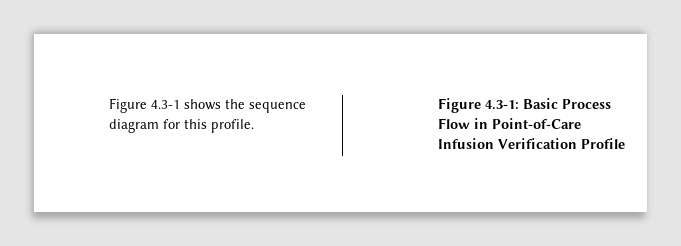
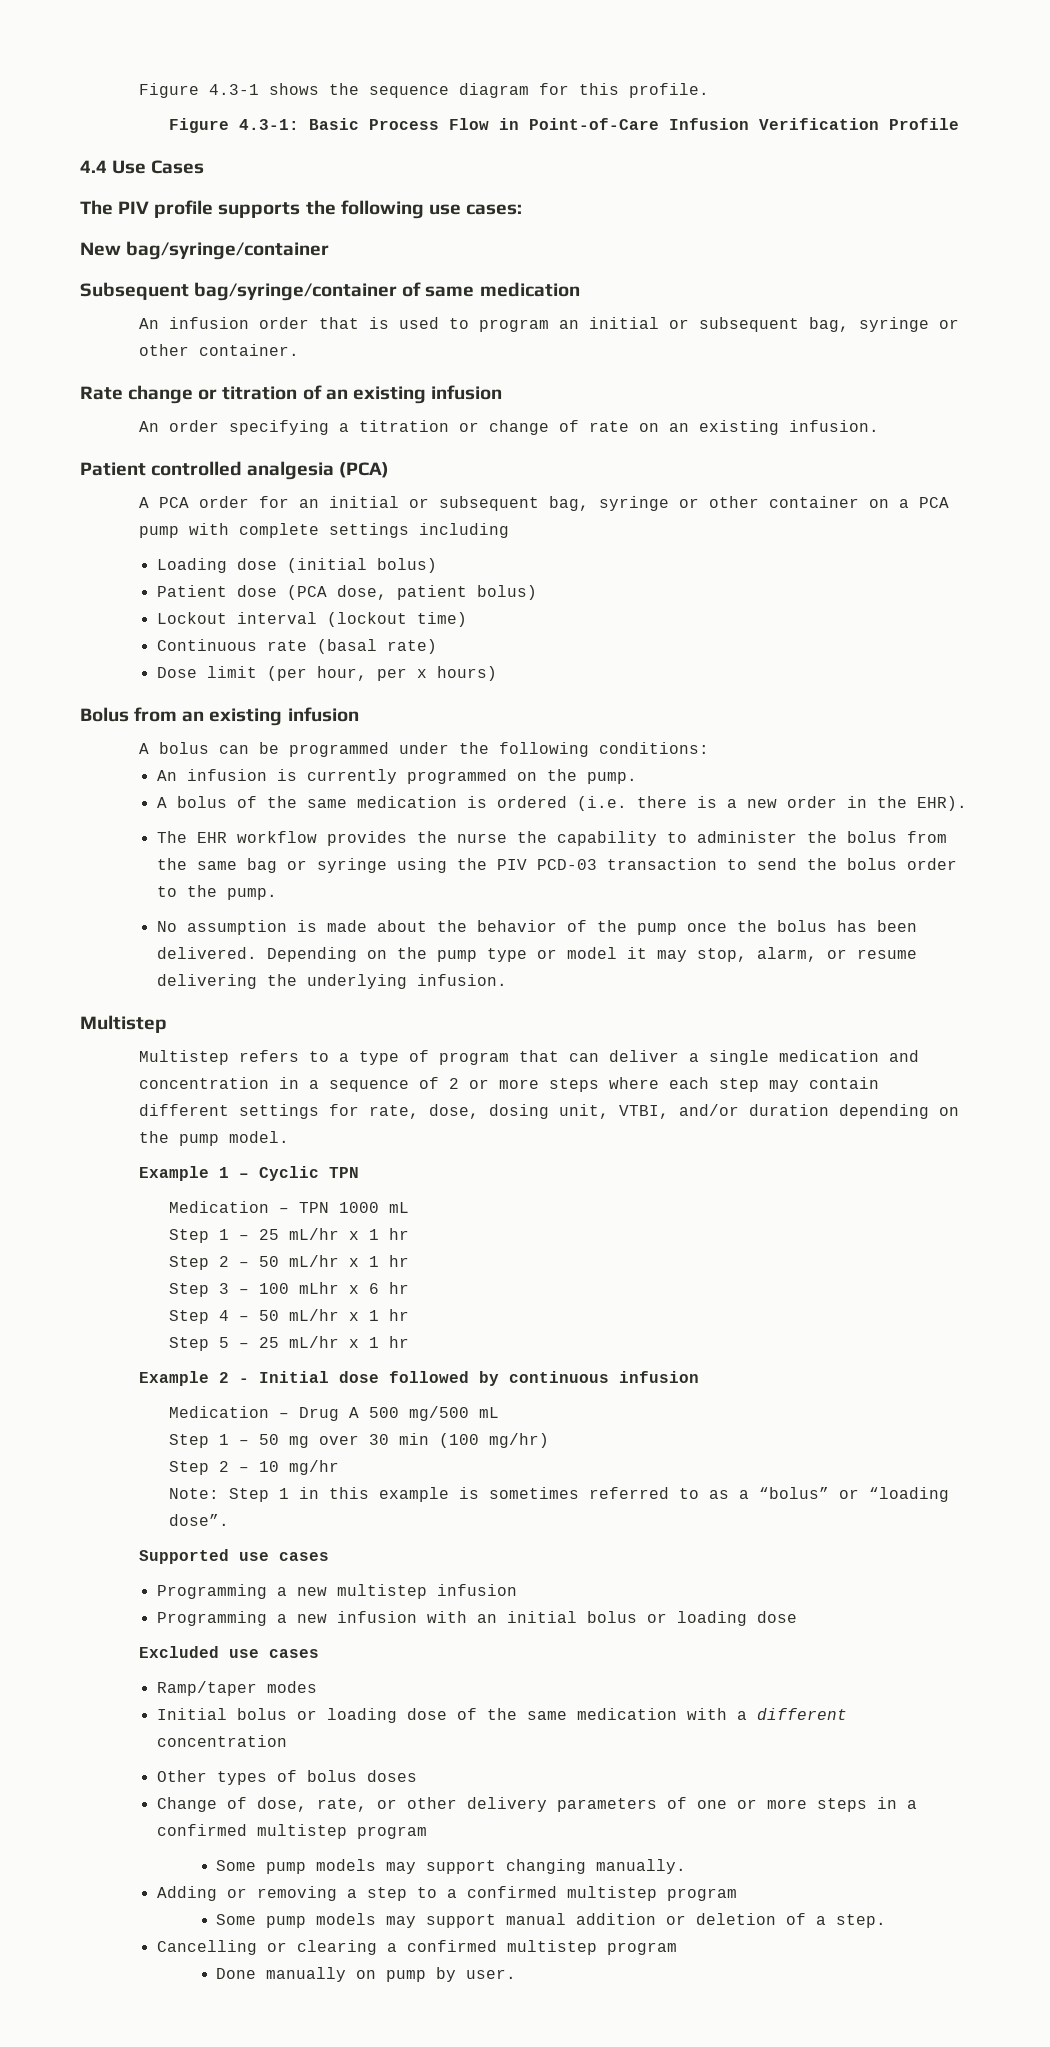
(625, 143) none -> [80,160,205,174] [80,200,522,219] [80,241,330,260] [80,282,580,301] [139,317,960,332] [139,344,300,356] [80,385,502,404] [139,420,880,435] [80,461,390,480] [139,496,950,511] [139,523,510,538] [156,558,437,573] [156,585,537,600] [156,612,467,627] [156,639,437,654] [156,666,497,681] [80,707,359,726] [139,742,710,757] [156,769,637,784] [156,796,967,811] [156,831,947,846] [156,858,957,873] [156,885,277,900] [156,920,917,935] [156,947,917,962] [156,974,507,989] [80,1015,167,1033] [139,1050,920,1065] [139,1077,880,1092] [139,1104,960,1119] [139,1131,290,1146] [139,1166,360,1181] [168,1201,409,1213] [168,1228,409,1243] [168,1255,409,1270] [168,1282,409,1297] [168,1309,409,1324] [168,1336,409,1351] [139,1371,700,1386] [168,1406,499,1421] [168,1433,549,1448] [168,1460,339,1475] [168,1487,949,1502] [168,1514,229,1526] [139,1549,330,1564] [156,1584,517,1599] [156,1611,797,1626] [139,1646,320,1658] [156,1681,317,1696] [156,1708,847,1723] [156,1735,287,1747] [156,1770,417,1785] [156,1797,917,1812] [156,1824,427,1839] [216,1859,687,1874] [156,1886,737,1901] [216,1913,887,1928] [156,1940,677,1955] [216,1967,517,1982] // 4.4 Use Cases // The PIV profile supports the following use cases: // New bag/syringe/container // Subsequent bag/syringe/container of same medication // An infusion order that is used to program an initial or subsequent bag, syringe or other container. // Rate change or titration of an existing infusion // An order specifying a titration or change of rate on an existing infusion. // Patient controlled analgesia (PCA) // A PCA order for an initial or subsequent bag, syringe or other container on a PCA pump with complete settings including // Loading dose (initial bolus) // Patient dose (PCA dose, patient bolus) // Lockout interval (lockout time) // Continuous rate (basal rate) // Dose limit (per hour, per x hours) // Bolus from an existing infusion // A bolus can be programmed under the following conditions: // An infusion is currently programmed on the pump. // A bolus of the same medication is ordered (i.e. there is a new order in the EHR). // The EHR workflow provides the nurse the capability to administer the bolus from the same bag or syringe using the PIV PCD-03 transaction to send the bolus order to the pump. // No assumption is made about the behavior of the pump once the bolus has been delivered. Depending on the pump type or model it may stop, alarm, or resume delivering the underlying infusion. // Multistep // Multistep refers to a type of program that can deliver a single medication and concentration in a sequence of 2 or more steps where each step may contain different settings for rate, dose, dosing unit, VTBI, and/or duration depending on the pump model. // Example 1 – Cyclic TPN // Medication – TPN 1000 mL // Step 1 – 25 mL/hr x 1 hr // Step 2 – 50 mL/hr x 1 hr // Step 3 – 100 mLhr x 6 hr // Step 4 – 50 mL/hr x 1 hr // Step 5 – 25 mL/hr x 1 hr // Example 2 - Initial dose followed by continuous infusion // Medication – Drug A 500 mg/500 mL // Step 1 – 50 mg over 30 min (100 mg/hr) // Step 2 – 10 mg/hr // Note: Step 1 in this example is sometimes referred to as a “bolus” or “loading dose”. // Supported use cases // Programming a new multistep infusion // Programming a new infusion with an initial bolus or loading dose // Excluded use cases // Ramp/taper modes // Initial bolus or loading dose of the same medication with a different concentration // Other types of bolus doses // Change of dose, rate, or other delivery parameters of one or more steps in a confirmed multistep program // Some pump models may support changing manually. // Adding or removing a step to a confirmed multistep program // Some pump models may support manual addition or deletion of a step. // Cancelling or clearing a confirmed multistep program // Done manually on pump by user.

